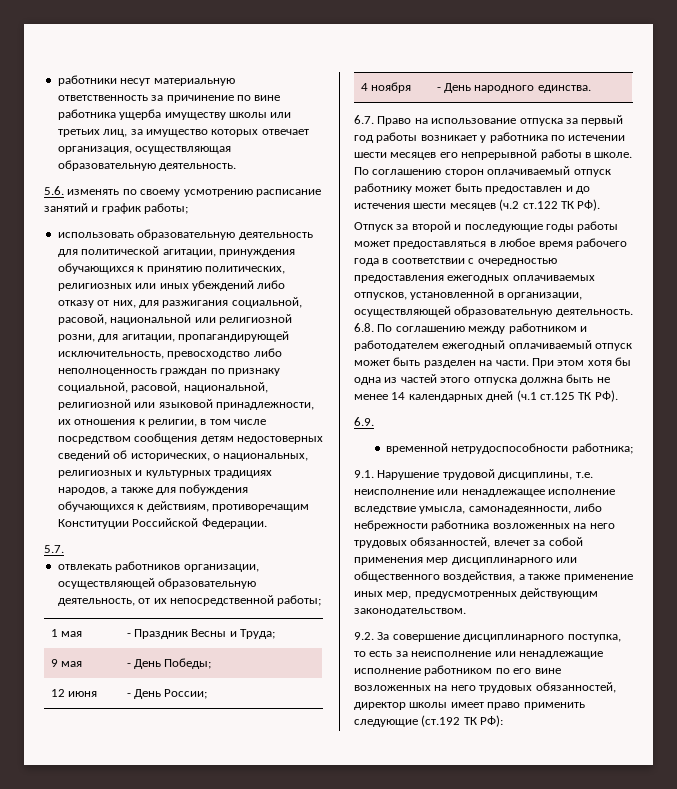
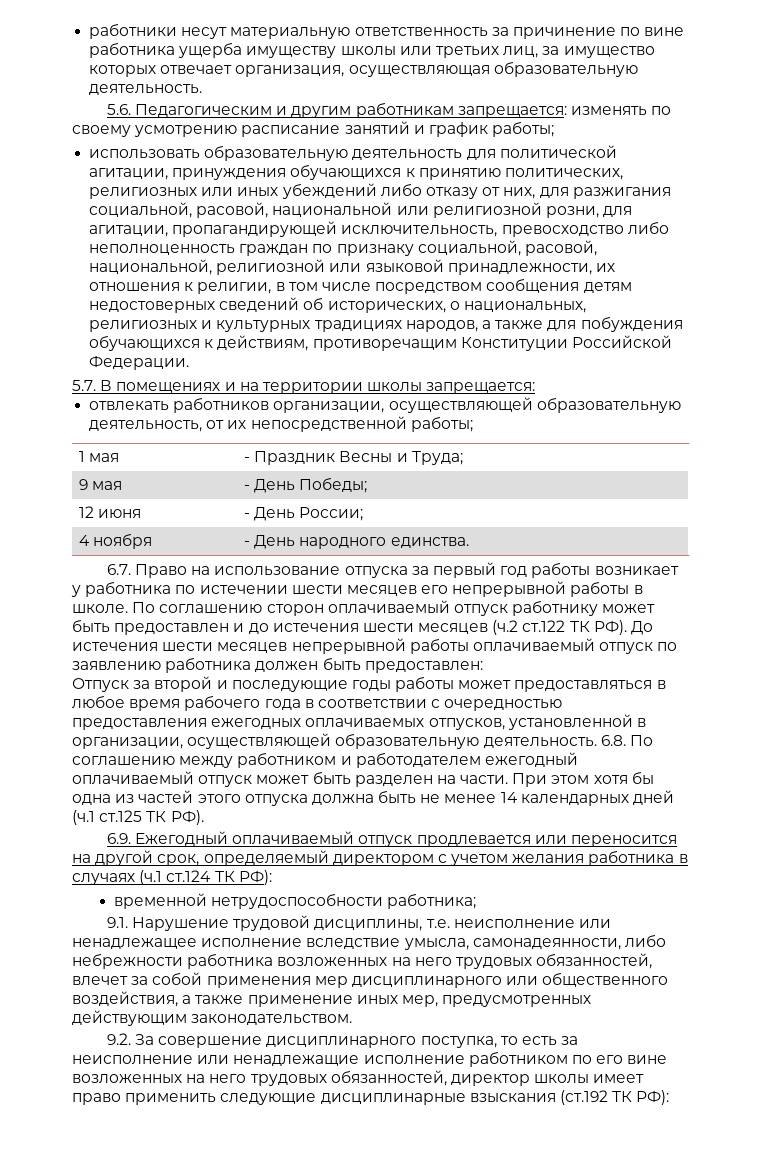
(64, 190) none -> [135,102,567,118] Педагогическим и другим работникам запрещается:
(64, 549) none -> [100,380,536,394] В помещениях и на территории школы запрещается:
(601, 205) none -> [631,621,654,635] [72,638,678,654] [72,657,483,673] До истечения шести месяцев непрерывной работы оплачиваемый отпуск по заявлению работника должен быть предоставлен:
(374, 421) none -> [135,831,677,847] [72,850,688,866] [72,870,272,885] Ежегодный оплачиваемый отпуск продлевается или переносится на другой срок, определяемый директором с учетом желания работника в случаях (ч.1 ст.124 ТК РФ):
(418, 723) none -> [320,1093,556,1105] дисциплинарные взыскания

